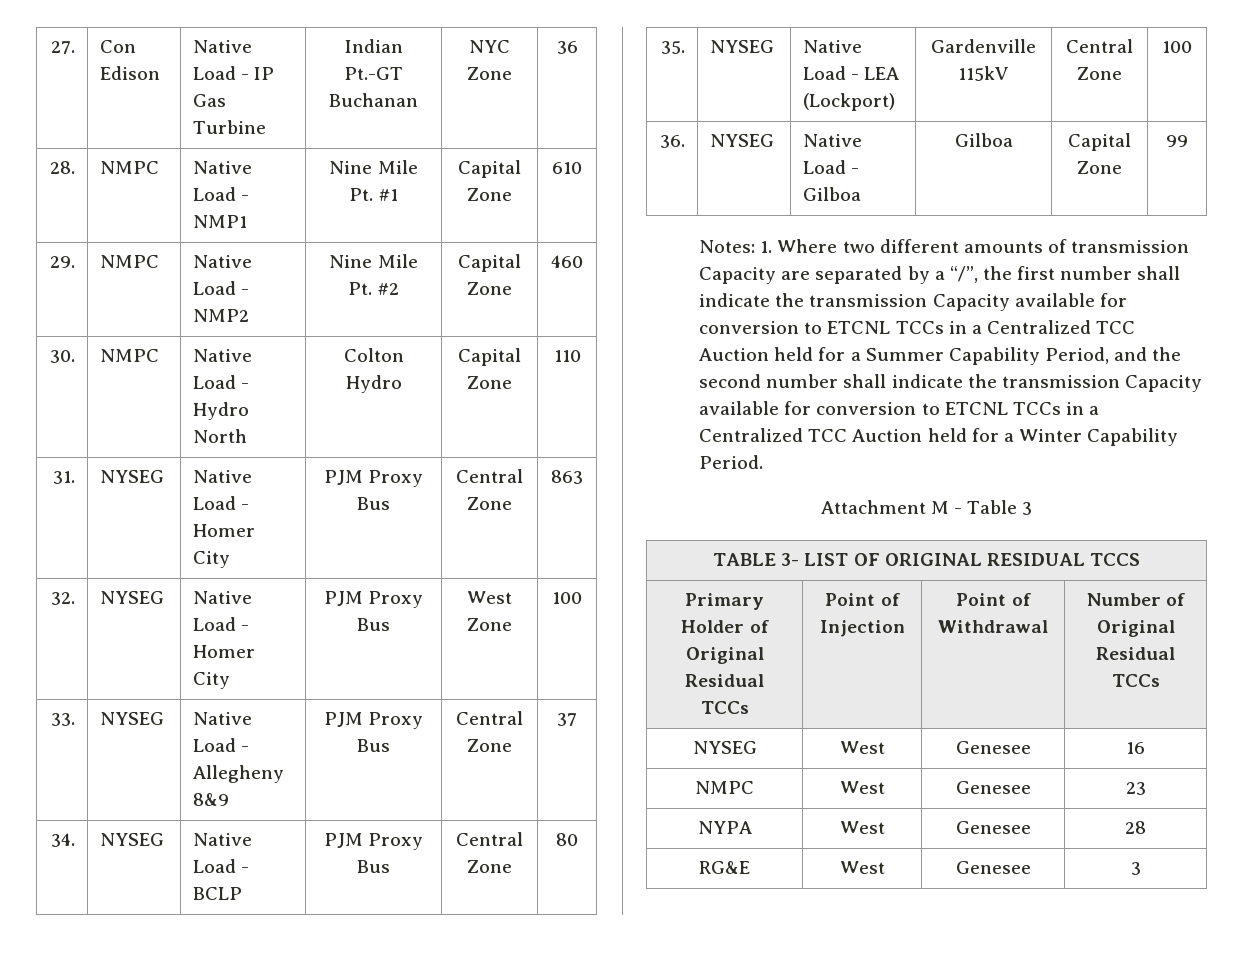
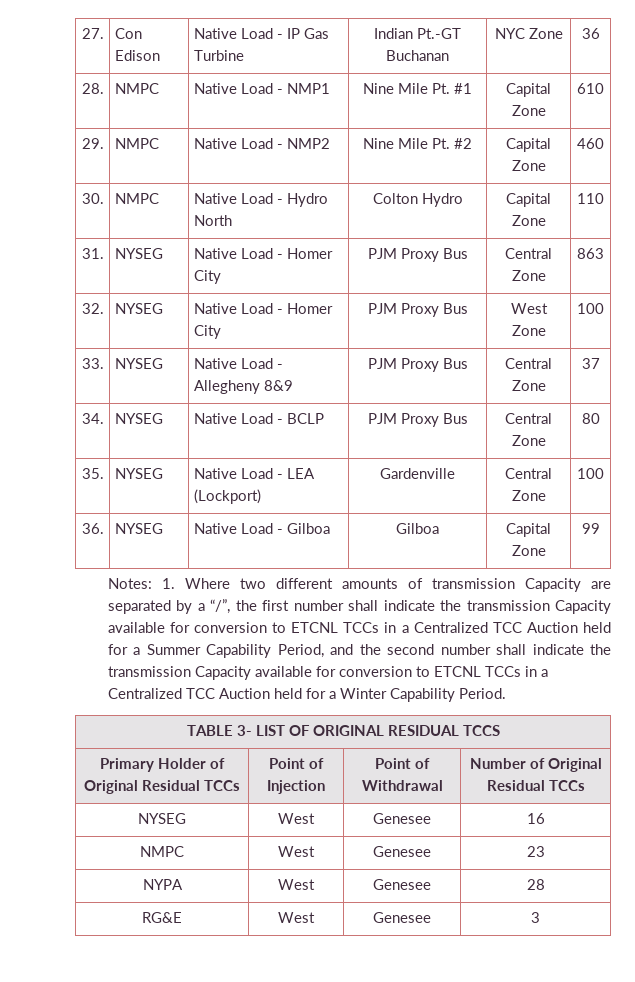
[958,66,1009,81] 115kV -> (455, 473) none
[820,500,1033,515] // Attachment M - Table 3 -> (506, 693) none

